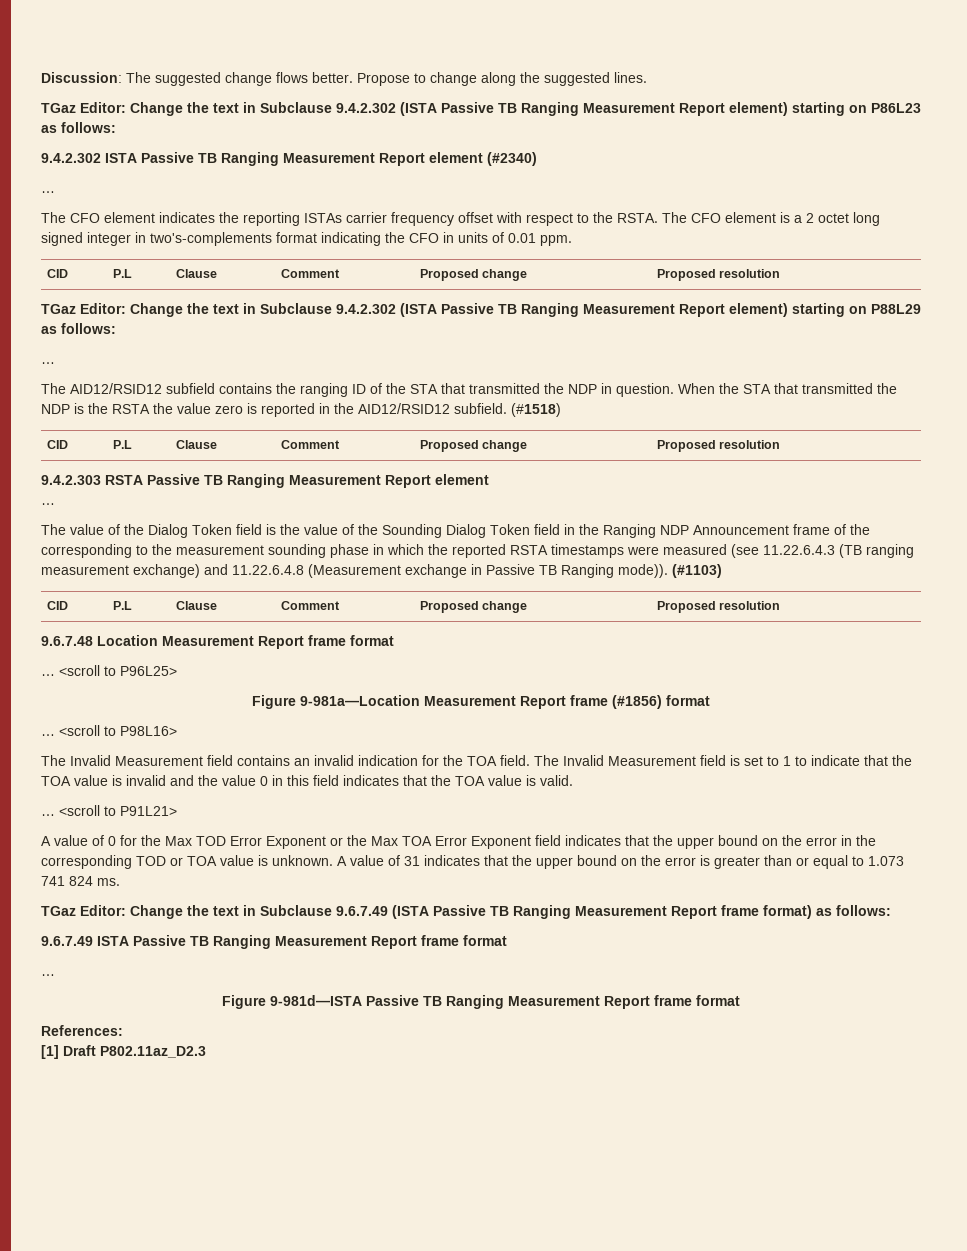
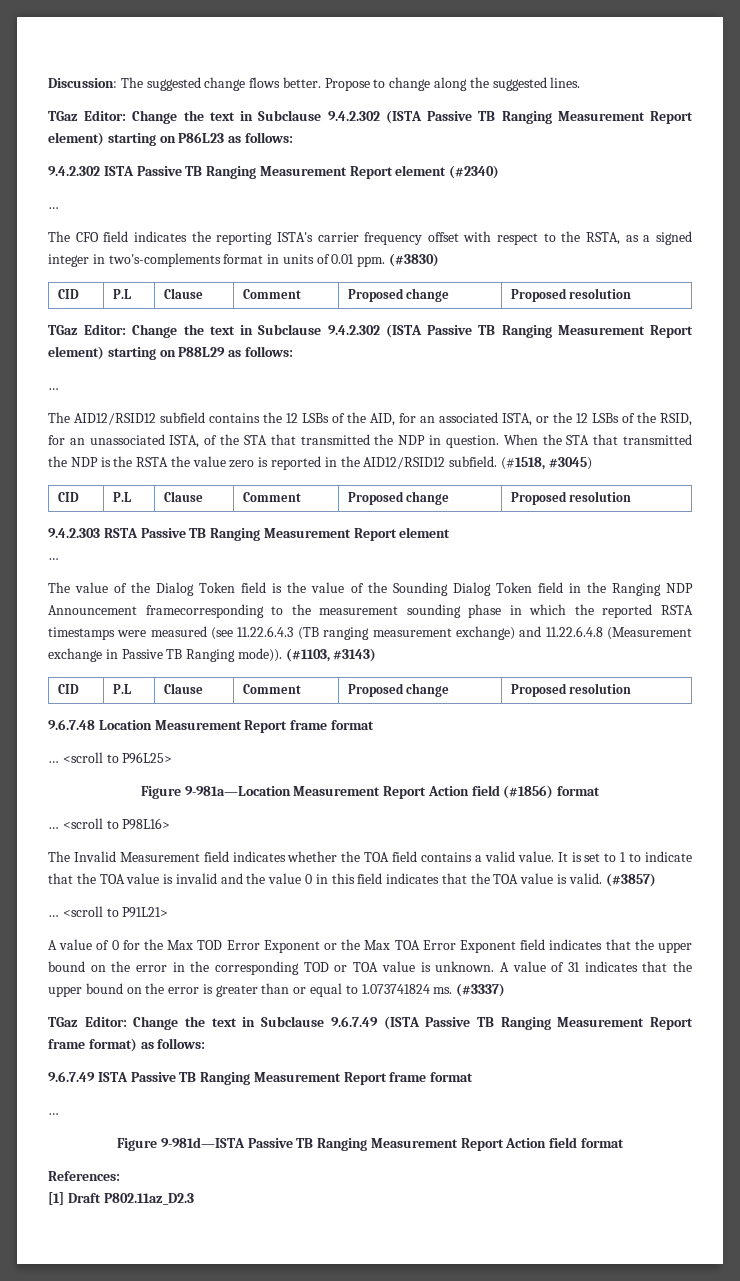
[104,212,155,223] element -> [103,231,129,242] field
[304,213,342,223] ISTAs -> [276,232,313,242] ISTA's
[617,212,880,226] RSTA. The CFO element is a 2 octet long -> [586,232,651,245] RSTA, as a
[321,232,439,246] indicating the CFO -> (264, 259) none
(572, 240) none -> [389,253,440,267] (#3830)
[300,383,366,397] ranging ID -> [286,412,692,426] [48,434,200,448] 12 LSBs of the AID, for an associated ISTA, or the 12 LSBs of the RSID, for an unassociated ISTA,
[511,403,561,417] (#1518) -> [500,457,592,470] (#1518, #3045)
[793,524,870,535] [41,544,132,558] frame of the corresponding -> [145,604,264,618] framecorresponding
[672,564,722,578] (#1103) -> [285,648,377,662] (#1103, #3143)
[570,695,608,706] frame -> [427,785,500,796] Action field
[237,755,726,766] contains an invalid indication for the TOA field. The Invalid Measurement field -> [232,851,568,862] indicates whether the TOA field contains a valid value. It
(573, 780) none -> [605,873,656,887] (#3857)
[868,856,904,866] [41,876,93,886] 1.073 741 824 -> [361,984,430,994] 1.073741824
(120, 882) none -> [456,983,506,997] (#3337)
[654,995,692,1006] frame -> [505,1137,578,1148] Action field

